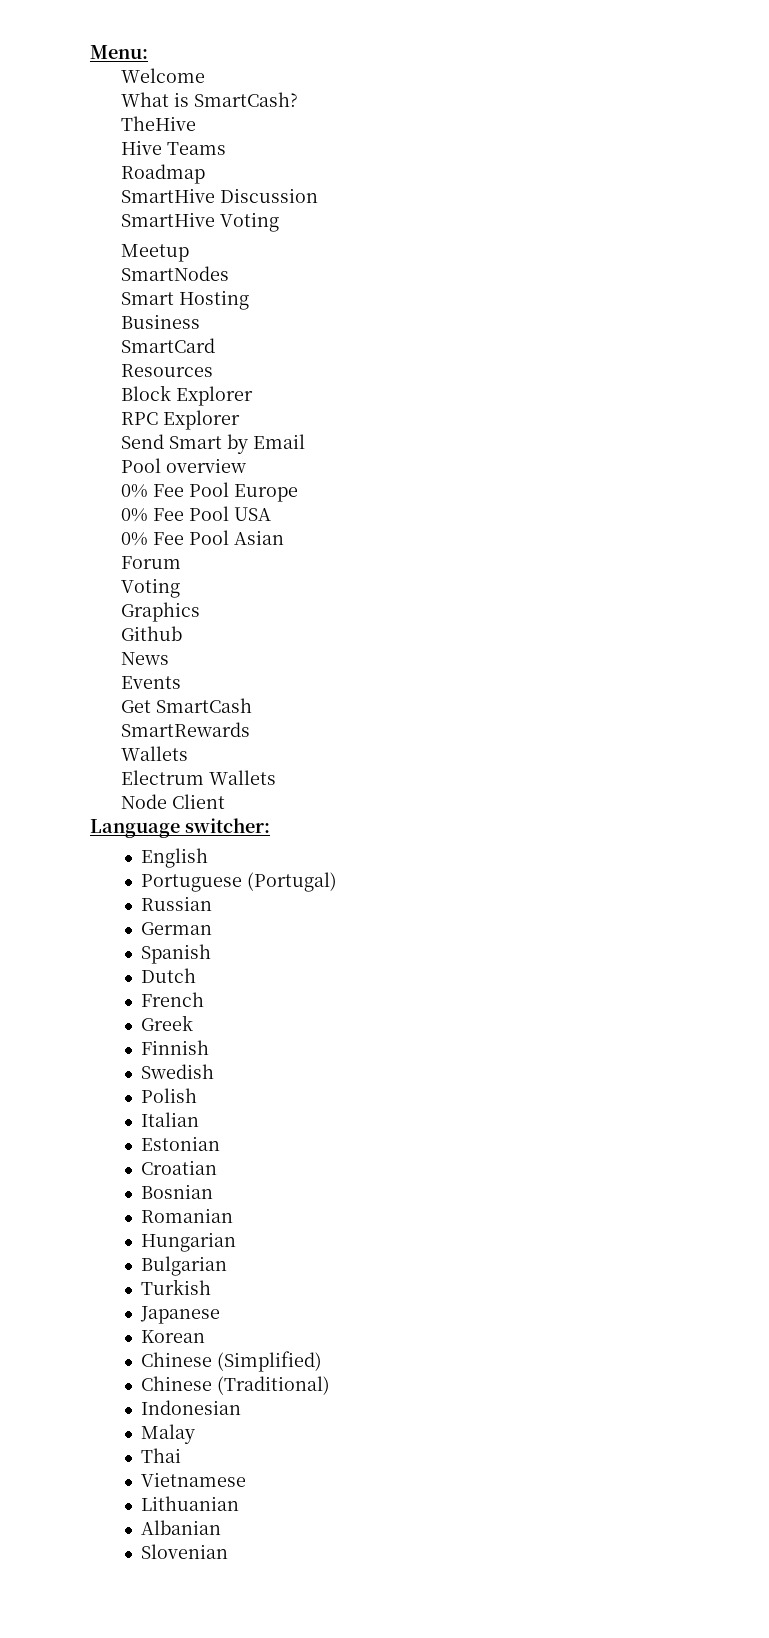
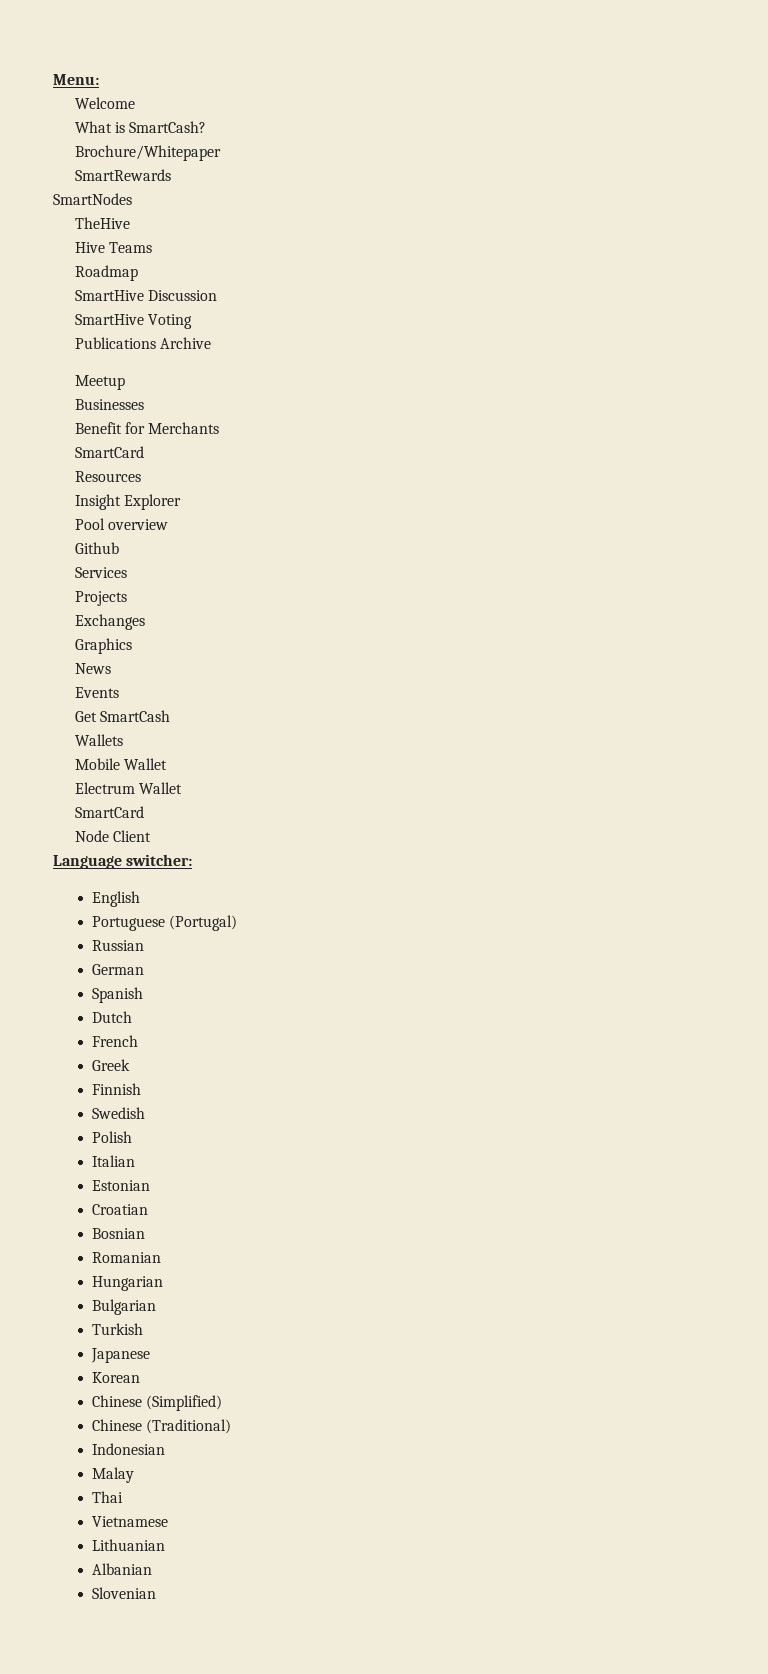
(298, 99) none -> [74,145,221,161] [74,169,171,181] [53,193,132,205] // Brochure/Whitepaper // SmartRewards // SmartNodes
(279, 222) none -> [74,337,211,349] // Publications Archive
[120,266,229,281] [120,290,249,310] [120,314,200,329] SmartNodes // Smart Hosting // Business -> [74,399,144,410] [74,422,220,434] Businesses // Benefit for Merchants
[120,385,253,406] [120,410,240,430] [120,434,305,454] [120,458,246,473] [120,482,298,502] [120,506,271,522] [120,530,284,546] [120,556,181,569] [120,578,180,598] Block Explorer // RPC Explorer // Send Smart by Email // Pool overview // 0% Fee Pool Europe // 0% Fee Pool USA // 0% Fee Pool Asian // Forum // Voting -> [74,494,181,510] [74,518,168,530] [74,542,119,554] [74,567,127,578] [74,591,127,606] [74,614,145,630] Insight Explorer // Pool overview // Github // Services // Projects // Exchanges
[120,626,182,641] // Github -> (132, 646) none
[120,722,250,737] [120,746,188,761] // SmartRewards // Wallets -> [74,734,123,746] [74,758,167,770] // Wallets // Mobile Wallet
[208,770,276,785] Wallets -> [138,782,182,794] [74,806,144,818] Wallet // SmartCard

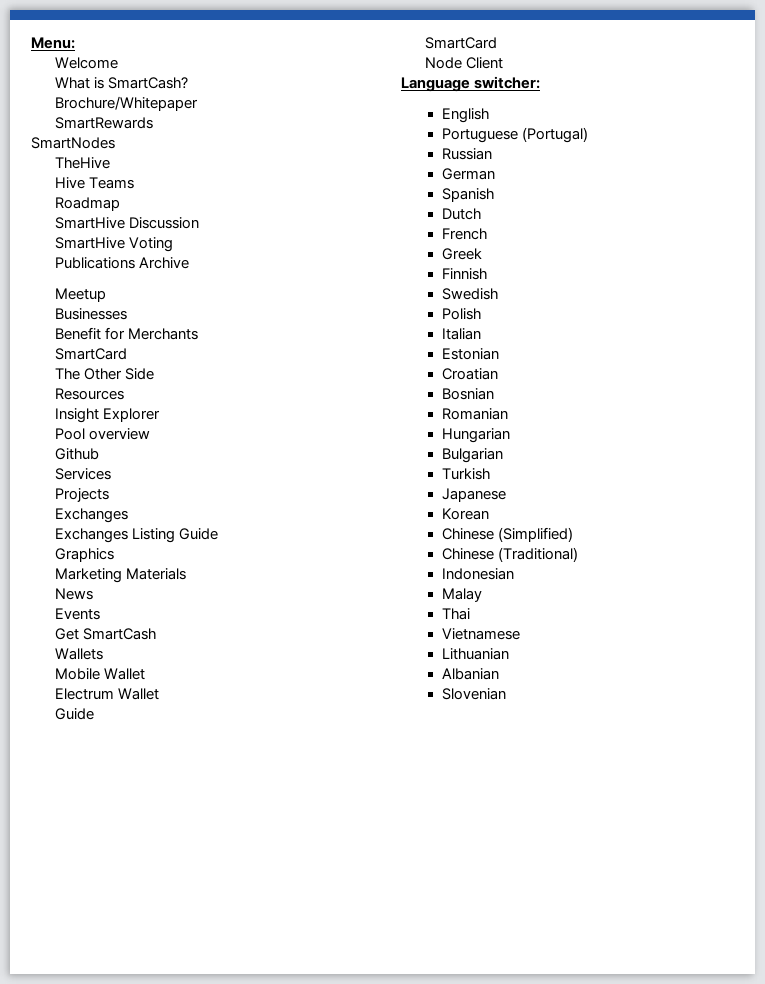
(144, 452) none -> [55,368,155,380] // The Other Side
(145, 622) none -> [55,528,219,543] // Exchanges Listing Guide
(132, 646) none -> [55,568,187,583] // Marketing Materials
(182, 788) none -> [55,708,95,720] // Guide

